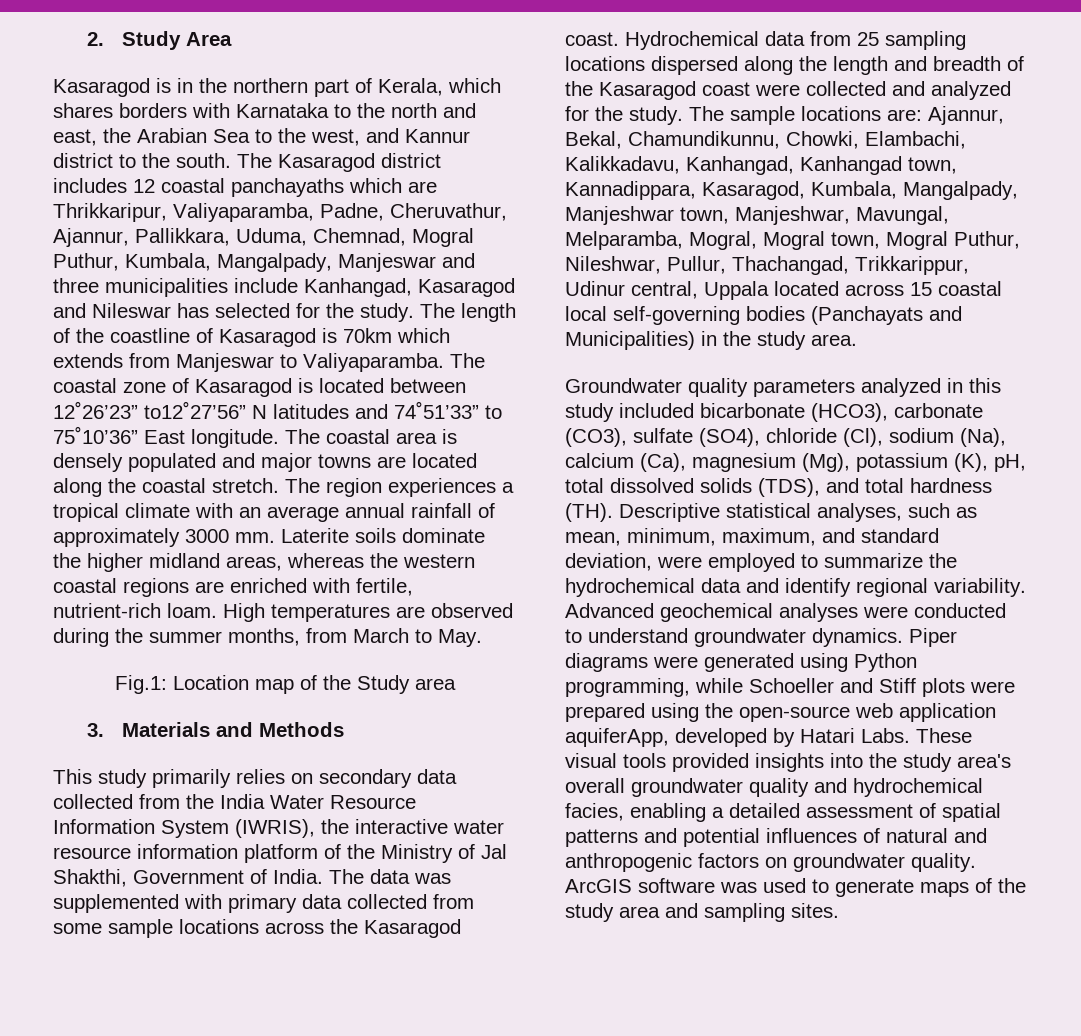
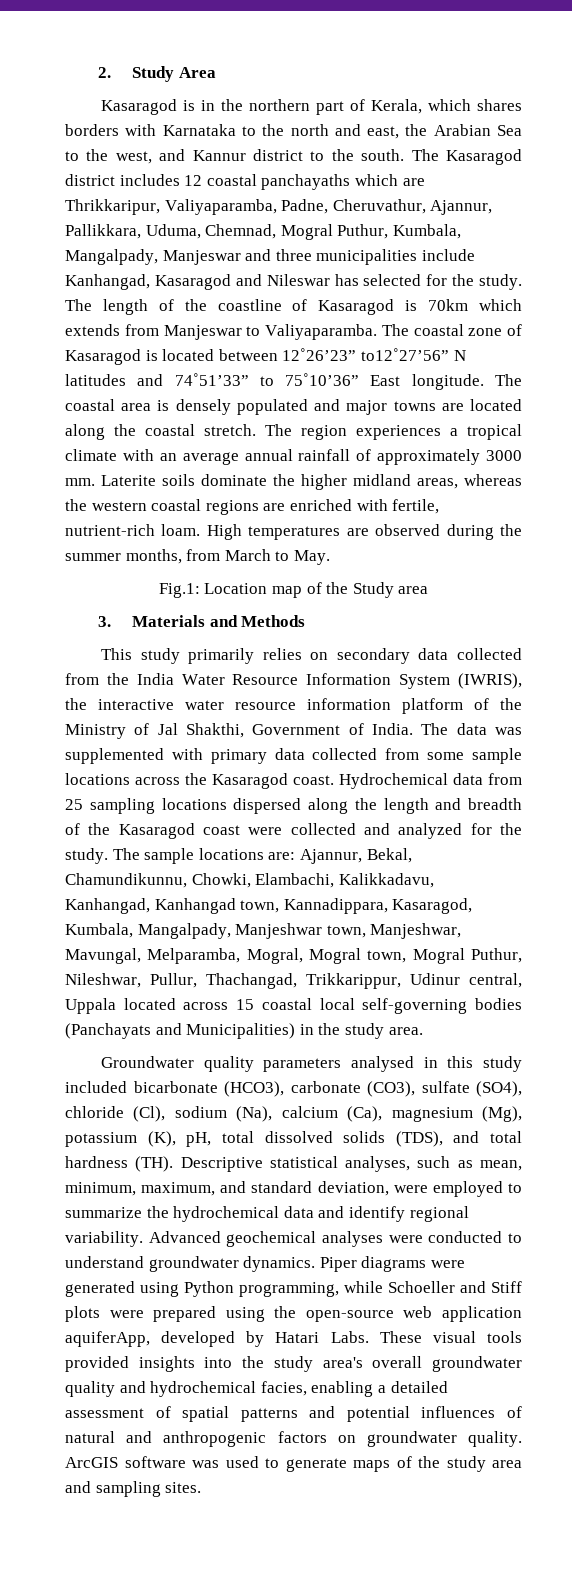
[861,378,941,397] analyzed -> [351,1056,415,1072] analysed

